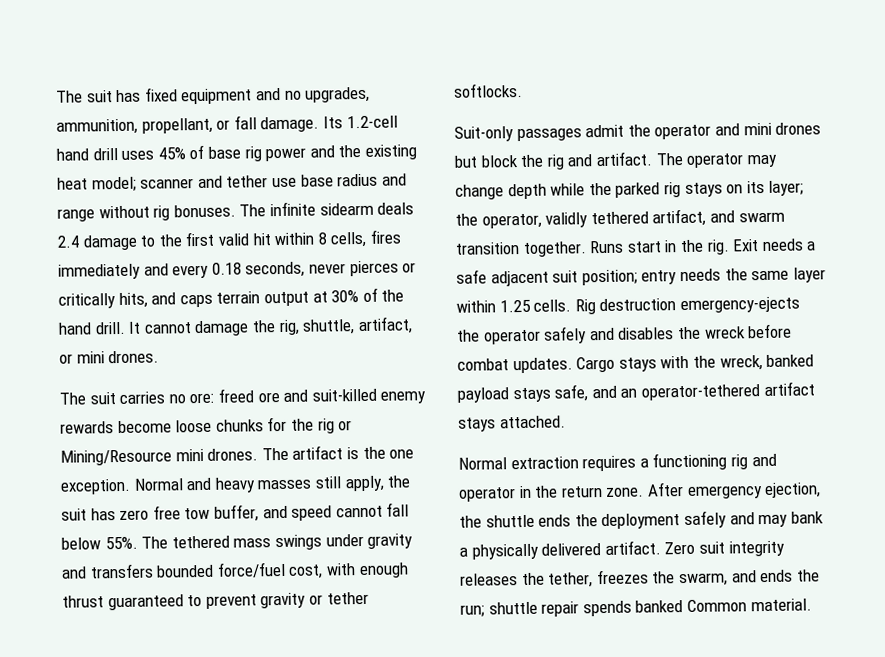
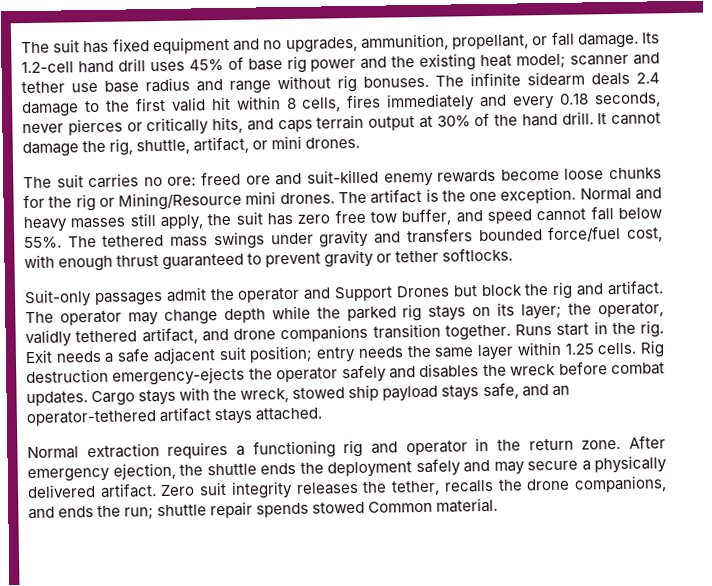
[743,122,822,136] mini drones -> [334,285,450,302] Support Drones
[738,211,785,223] swarm -> [233,324,369,343] drone companions
[766,354,815,367] banked -> [292,384,380,402] stowed ship
[790,511,824,524] bank -> [527,460,578,471] secure
[596,569,728,587] freezes the swarm, -> [443,475,668,493] recalls the drone companions,
[635,600,684,613] banked -> [312,501,366,514] stowed

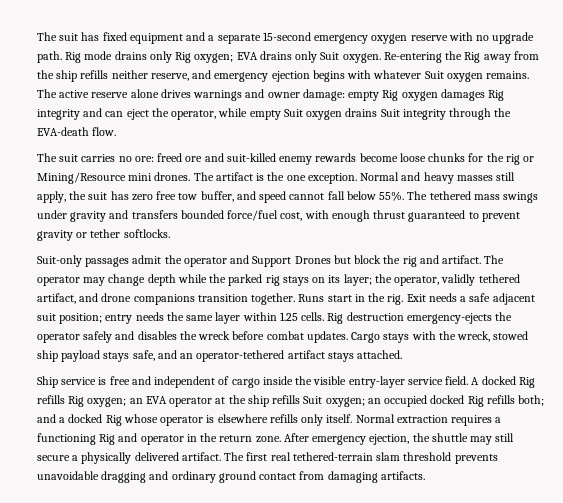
[263,31,661,54] [21,52,660,74] [21,71,660,94] [22,92,662,118] [22,111,661,136] [22,135,361,158] no upgrades, ammunition, propellant, or fall damage. Its 1.2-cell hand drill uses 45% of base rig power and the existing heat model; scanner and tether use base radius and range without rig bonuses. The infinite sidearm deals 2.4 damage to the first valid hit within 8 cells, fires immediately and every 0.18 seconds, never pierces or critically hits, and caps terrain output at 30% of the hand drill. It cannot damage the rig, shuttle, artifact, or mini drones. -> [208,32,535,44] [37,51,539,63] [37,70,530,82] [37,89,505,101] [37,108,512,120] [37,127,117,136] a separate 15-second emergency oxygen reserve with no upgrade path. Rig mode drains only Rig oxygen; EVA drains only Suit oxygen. Re-entering the Rig away from the ship refills neither reserve, and emergency ejection begins with whatever Suit oxygen remains. The active reserve alone drives warnings and owner damage: empty Rig oxygen damages Rig integrity and can eject the operator, while empty Suit oxygen drains Suit integrity through the EVA-death flow.
(323, 414) none -> [37,376,535,388] [37,395,545,407] [37,414,353,426] Ship service is free and independent of cargo inside the visible entry-layer service field. A docked Rig refills Rig oxygen; an EVA operator at the ship refills Suit oxygen; an occupied docked Rig refills both; and a docked Rig whose operator is elsewhere refills only itself.
[343,439,364,458] rig -> [99,434,116,445] Rig
[260,458,525,478] ends the deployment safely and may -> [470,433,515,445] may still
[160,475,668,499] [28,497,499,520] Zero suit integrity releases the tether, recalls the drone companions, and ends the run; shuttle repair spends stowed Common material. -> [224,452,498,464] [37,471,425,483] The first real tethered-terrain slam threshold prevents unavoidable dragging and ordinary ground contact from damaging artifacts.

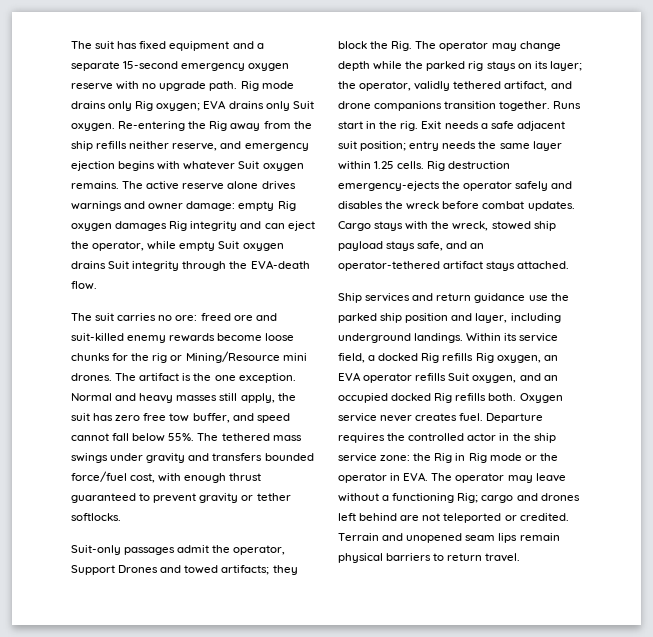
[183,255,482,267] operator and Support Drones but block the rig and artifact. -> [233,545,286,555] [71,565,298,575] [338,41,413,51] operator, Support Drones and towed artifacts; they block the Rig.
[61,376,480,388] service is free and independent of cargo inside the visible entry-layer service field. A -> [365,293,569,303] [338,313,561,323] [338,333,559,343] [338,353,376,363] services and return guidance use the parked ship position and layer, including underground landings. Within its service field, a
[87,397,127,407] oxygen; -> [496,355,541,363] oxygen,
[215,395,365,407] at the ship refills Suit oxygen; -> [415,373,541,383] refills Suit oxygen, and
[518,395,545,406] [37,414,502,426] [37,433,515,445] [37,452,498,464] [37,471,425,483] both; and a docked Rig whose operator is elsewhere refills only itself. Normal extraction requires a functioning Rig and operator in the return zone. After emergency ejection, the shuttle may still secure a physically delivered artifact. The first real tethered-terrain slam threshold prevents unavoidable dragging and ordinary ground contact from damaging artifacts. -> [488,393,563,403] [338,413,544,423] [338,433,556,443] [338,453,558,463] [338,472,566,483] [338,493,580,503] [338,513,569,523] [338,533,560,543] [338,553,521,563] both. Oxygen service never creates fuel. Departure requires the controlled actor in the ship service zone: the Rig in Rig mode or the operator in EVA. The operator may leave without a functioning Rig; cargo and drones left behind are not teleported or credited. Terrain and unopened seam lips remain physical barriers to return travel.

